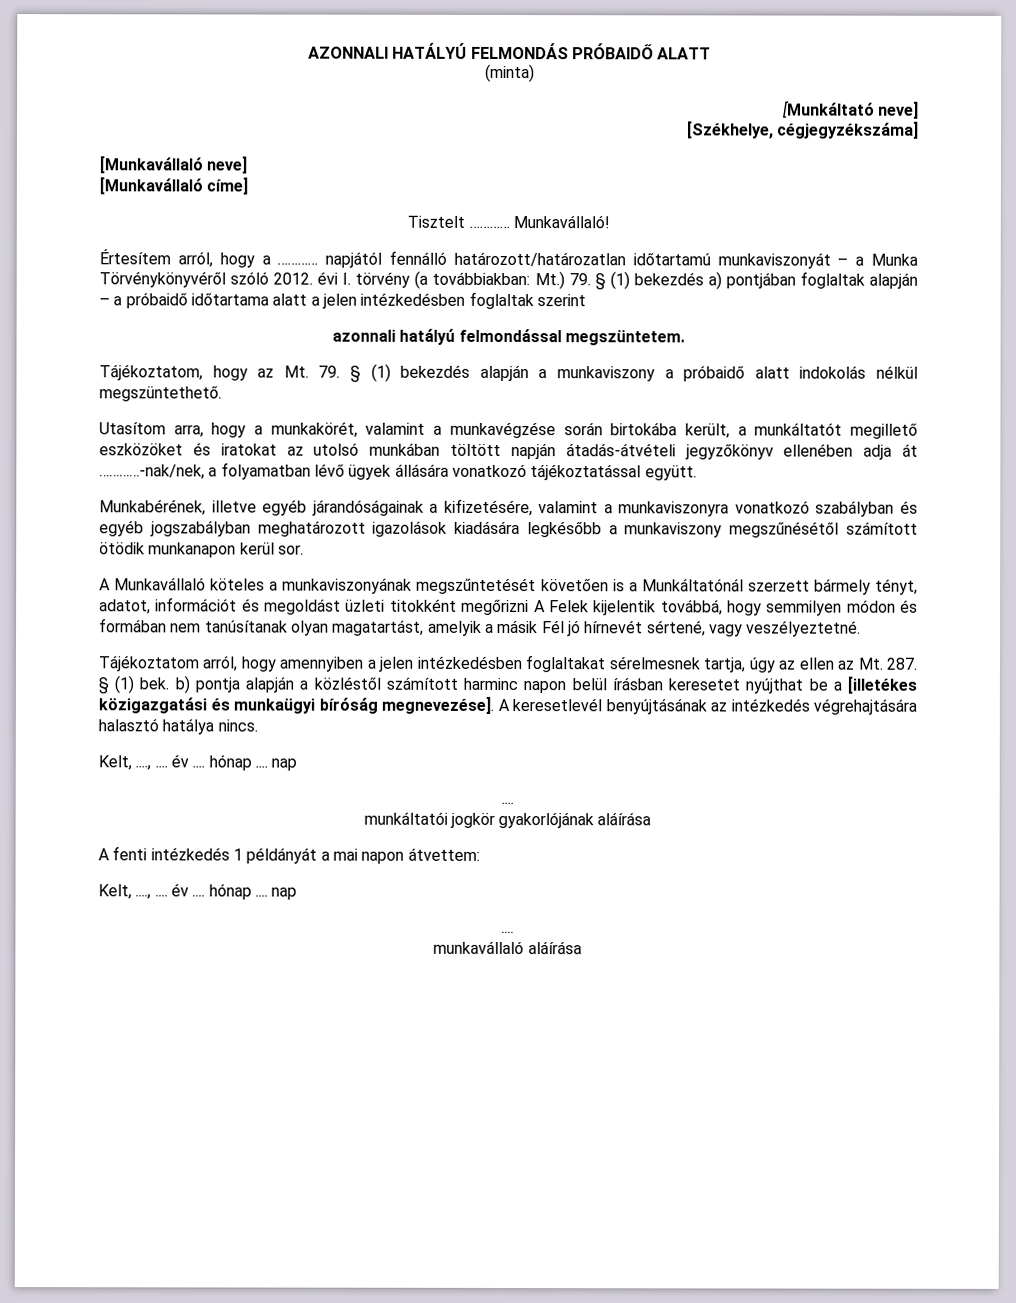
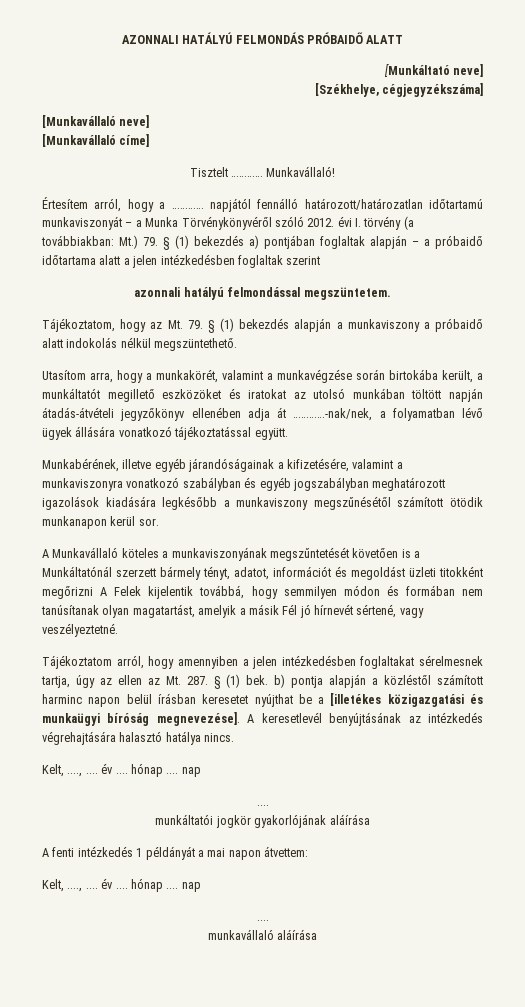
[484,63,535,83] // (minta) -> (404, 39) none

